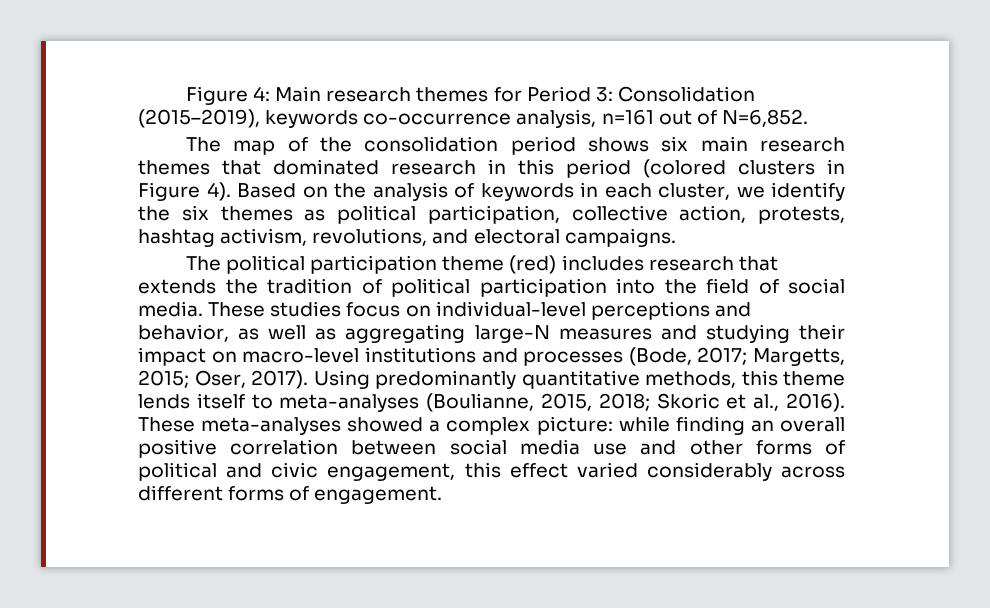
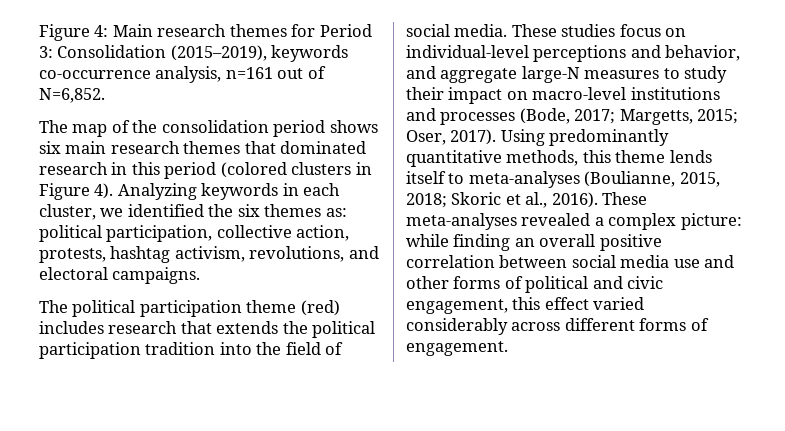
[237,182,474,201] Based on the analysis of -> [117,183,197,200] Analyzing
[771,182,845,201] identify -> [127,204,204,217] identified
[304,209,326,221] as -> [325,208,347,217] as:
[267,278,607,297] tradition of political participation -> [312,321,376,338] [39,342,216,359] political participation tradition
[238,324,790,343] as well as aggregating large-N measures and studying -> [406,66,728,83] and aggregate large-N measures to study
[347,417,424,432] showed -> [521,213,591,226] revealed

